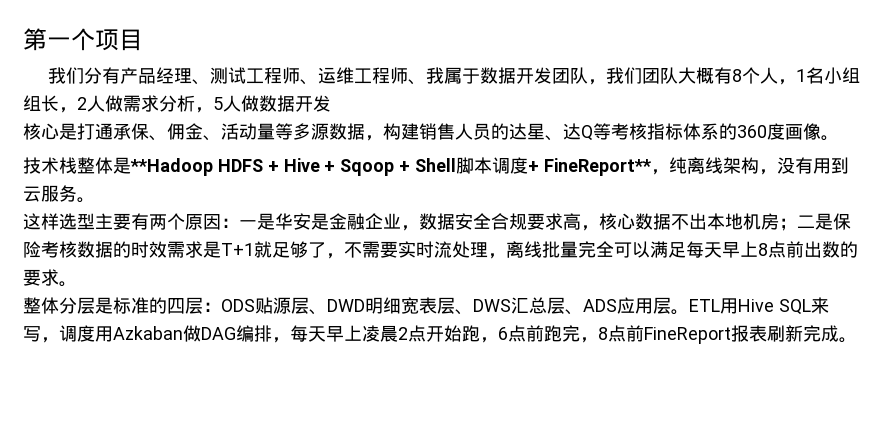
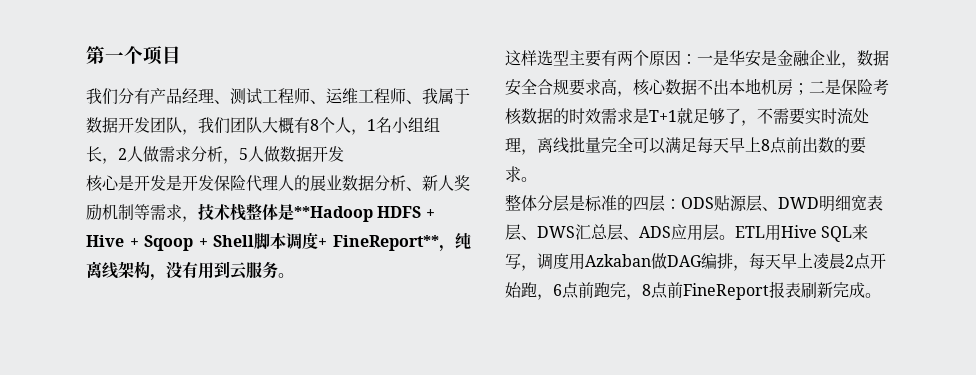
[77,123,839,141] 打通承保、佣金、活动量等多源数据，构建销售人员的达星、达Q等考核指标体系的360度画像。 // -> [134,175,470,192] [86,204,198,222] 开发是开发保险代理人的展业数据分析、新人奖励机制等需求，

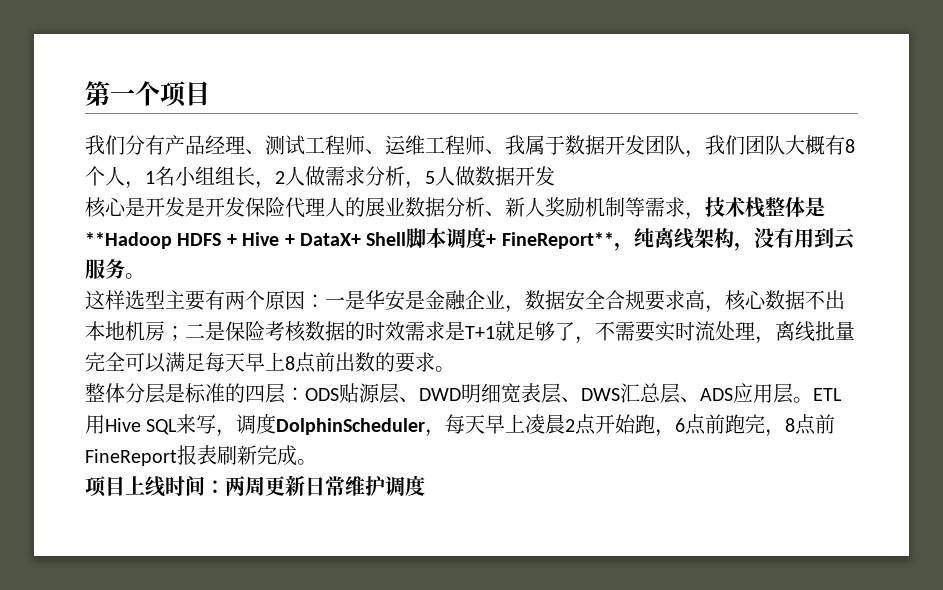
[144,235,208,251] Sqoop + -> [300,233,361,246] DataX+
[569,253,733,270] 用Azkaban做DAG编排 -> [276,418,426,435] DolphinScheduler
(881, 295) none -> [85,475,425,497] // 项目上线时间：两周更新日常维护调度

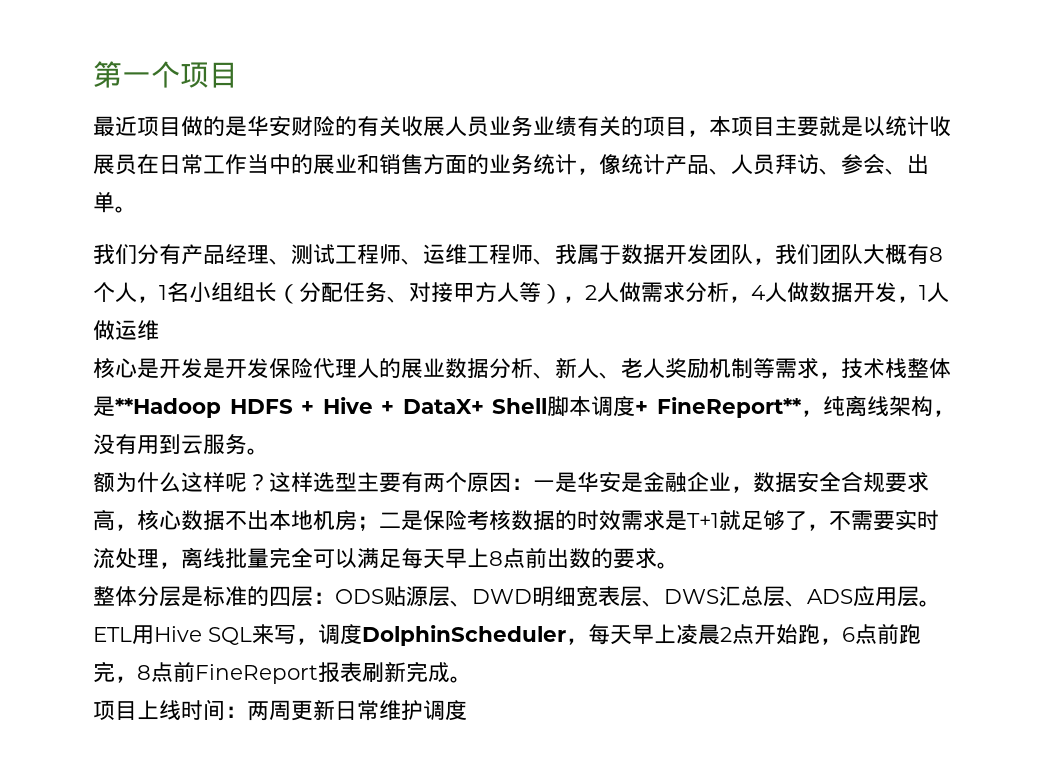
(210, 93) none -> [93,116,951,137] [93,154,929,175] [93,192,137,213] // 最近项目做的是华安财险的有关收展人员业务业绩有关的项目，本项目主要就是以统计收展员在日常工作当中的展业和销售方面的业务统计，像统计产品、人员拜访、参会、出单。
(255, 176) none -> [277,282,563,304] （分配任务、对接甲方人等）
[425,171,435,184] 5 -> [751,285,765,300] 4
(555, 176) none -> [897,282,949,303] [93,320,159,340] ，1人做运维
(545, 207) none -> [599,358,665,379] 、老人
(145, 276) none -> [93,472,269,493] 额为什么这样呢？

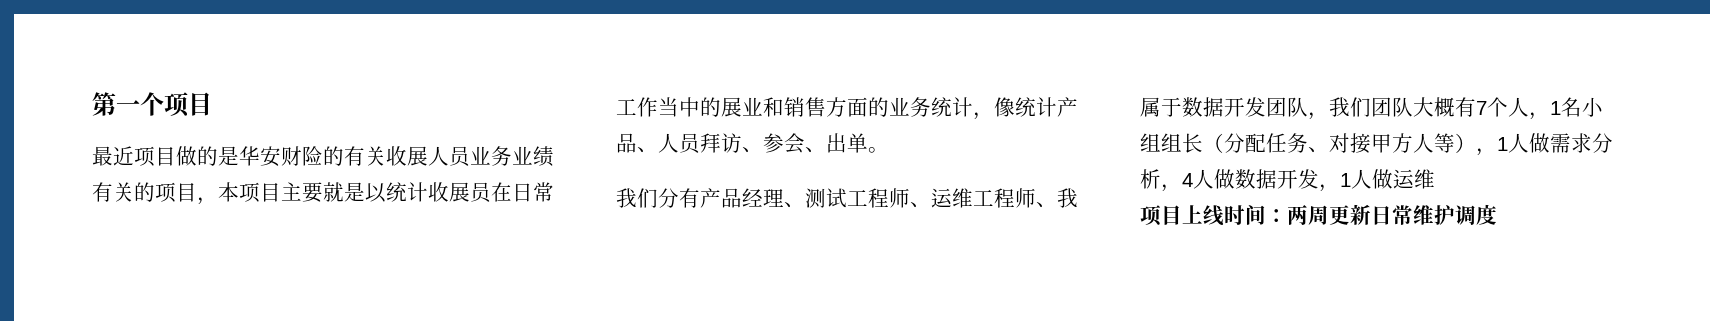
[929,247,943,262] 8 -> [1476,101,1487,115] 7
[585,285,597,300] 2 -> [1497,137,1508,151] 1
[93,358,951,379] [93,395,955,418] [93,434,269,455] [93,471,929,493] [93,510,939,531] [93,547,679,569] [93,586,941,607] [93,623,921,646] [93,661,472,684] // 核心是开发是开发保险代理人的展业数据分析、新人、老人奖励机制等需求，技术栈整体是**Hadoop HDFS + Hive + DataX+ Shell脚本调度+ FineReport**，纯离线架构，没有用到云服务。 // 额为什么这样呢？这样选型主要有两个原因：一是华安是金融企业，数据安全合规要求高，核心数据不出本地机房；二是保险考核数据的时效需求是T+1就足够了，不需要实时流处理，离线批量完全可以满足每天早上8点前出数的要求。 // 整体分层是标准的四层：ODS贴源层、DWD明细宽表层、DWS汇总层、ADS应用层。ETL用Hive SQL来写，调度DolphinScheduler，每天早上凌晨2点开始跑，6点前跑完，8点前FineReport报表刷新完成。 -> (1435, 179) none

